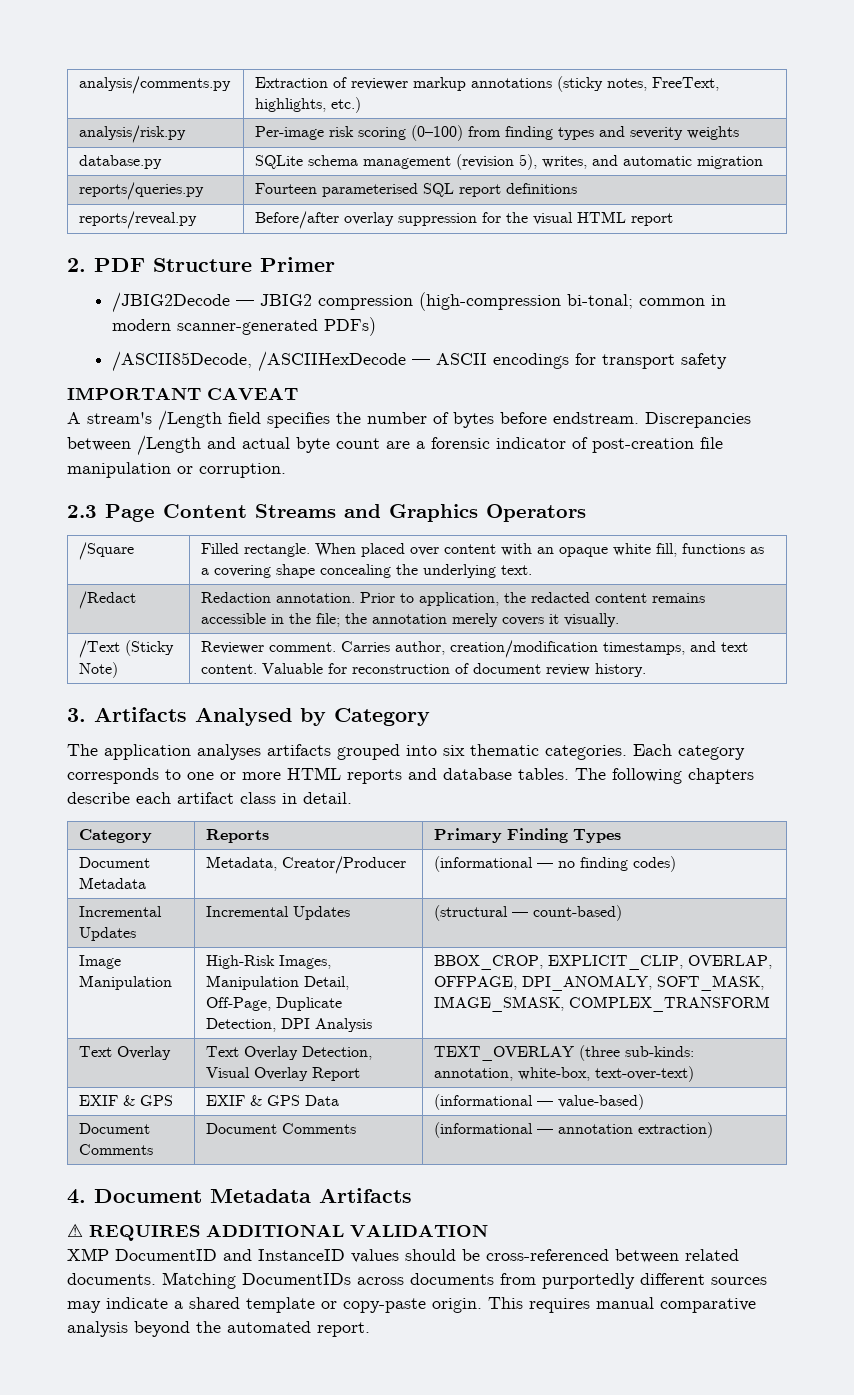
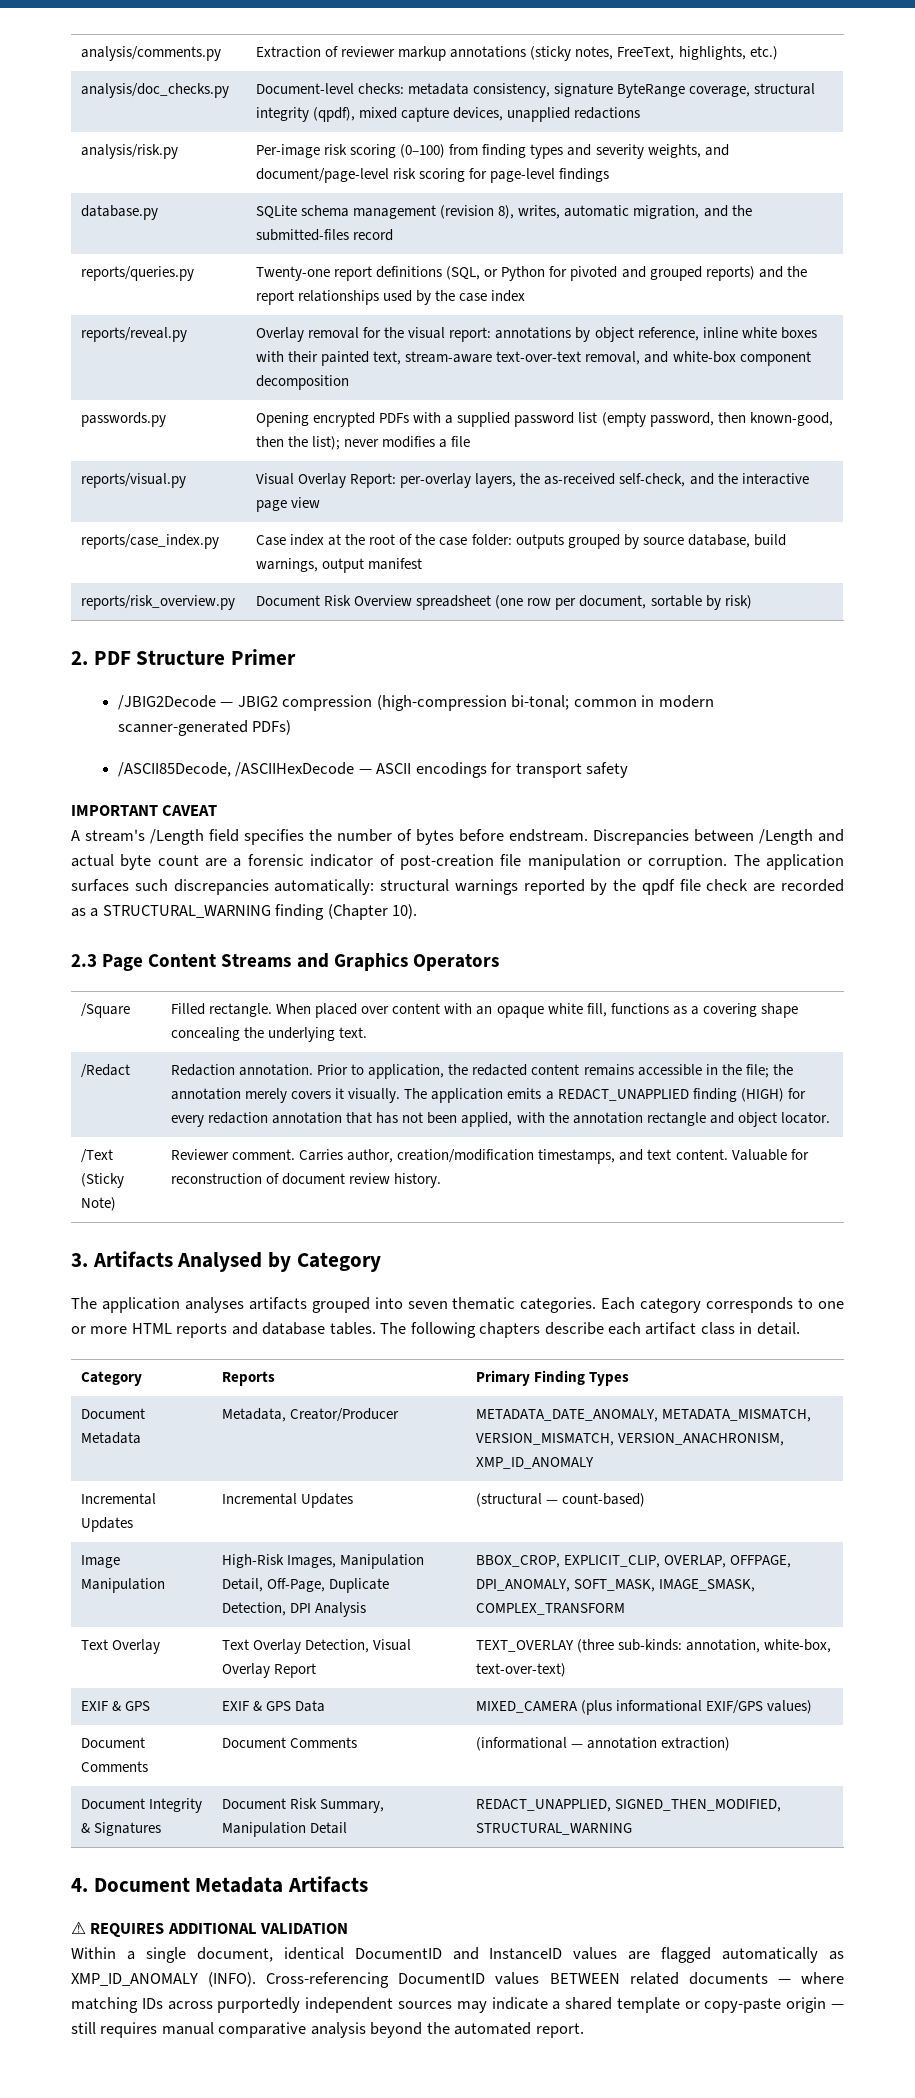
(362, 105) none -> [81,83,230,98] [256,83,816,98] [256,107,641,122] // analysis/doc_checks.py | Document-level checks: metadata consistency, signature ByteRange coverage, structural integrity (qpdf), mixed capture devices, unapplied redactions
[687,126,740,140] weights -> [647,144,729,158] [256,168,610,183] weights, and document/page-level risk scoring for page-level findings
[519,154,764,170] [79,182,205,200] [255,183,578,197] [79,211,198,229] [255,211,674,229] 5), writes, and automatic migration // reports/queries.py | Fourteen parameterised SQL report definitions // reports/reveal.py | Before/after overlay suppression for the visual HTML report -> [498,205,752,219] [256,229,394,241] [81,266,195,281] [256,266,807,281] [256,290,526,305] [81,327,188,342] [256,327,817,342] [256,351,811,366] [256,375,350,390] [81,412,167,427] [256,412,833,427] [256,436,471,450] [81,473,187,488] [256,473,809,488] [256,497,321,512] [81,534,220,549] [256,534,786,549] [256,558,423,573] [81,595,236,610] [256,595,752,610] 8), writes, automatic migration, and the submitted-files record // reports/queries.py | Twenty-one report definitions (SQL, or Python for pivoted and grouped reports) and the report relationships used by the case index // reports/reveal.py | Overlay removal for the visual report: annotations by object reference, inline white boxes with their painted text, stream-aware text-over-text removal, and white-box component decomposition // passwords.py | Opening encrypted PDFs with a supplied password list (empty password, then known-good, then the list); never modifies a file // reports/visual.py | Visual Overlay Report: per-overlay layers, the as-received self-check, and the interactive page view // reports/case_index.py | Case index at the root of the case folder: outputs grouped by source database, build warnings, output manifest // reports/risk_overview.py | Document Risk Overview spreadsheet (one row per document, sortable by risk)
(286, 470) none -> [733,854,844,870] [71,879,844,895] [71,904,418,920] The application surfaces such discrepancies automatically: structural warnings reported by the qpdf file check are recorded as a STRUCTURAL_WARNING finding (Chapter 10).
(620, 620) none -> [404,1088,806,1103] [171,1112,830,1127] The application emits a REDACT_UNAPPLIED finding (HIGH) for every redaction annotation that has not been applied, with the annotation rectangle and object locator.
[443,745,465,756] six -> [407,1301,448,1309] seven
[434,856,677,872] (informational — no finding codes) -> [476,1409,812,1422] [476,1433,785,1446] [476,1457,595,1469] METADATA_DATE_ANOMALY, METADATA_MISMATCH, VERSION_MISMATCH, VERSION_ANACHRONISM, XMP_ID_ANOMALY
[434,1094,645,1110] (informational — value-based) -> [476,1700,813,1715] MIXED_CAMERA (plus informational EXIF/GPS values)
(714, 1130) none -> [81,1798,203,1813] [81,1822,162,1836] [222,1798,385,1813] [222,1822,348,1837] [476,1799,782,1812] [476,1823,633,1835] // Document Integrity & Signatures | Document Risk Summary, Manipulation Detail | REDACT_UNAPPLIED, SIGNED_THEN_MODIFIED, STRUCTURAL_WARNING
[67,1248,739,1263] [67,1272,705,1289] XMP DocumentID and InstanceID values should be cross-referenced between related documents. Matching DocumentIDs across documents from purportedly different -> [71,1947,844,1963] [71,1972,844,1988] [71,1997,394,2013] Within a single document, identical DocumentID and InstanceID values are flagged automatically as XMP_ID_ANOMALY (INFO). Cross-referencing DocumentID values BETWEEN related documents — where matching IDs across purportedly independent
[432,1297,523,1313] origin. This -> [786,1997,845,2013] [71,2022,96,2034] origin — still

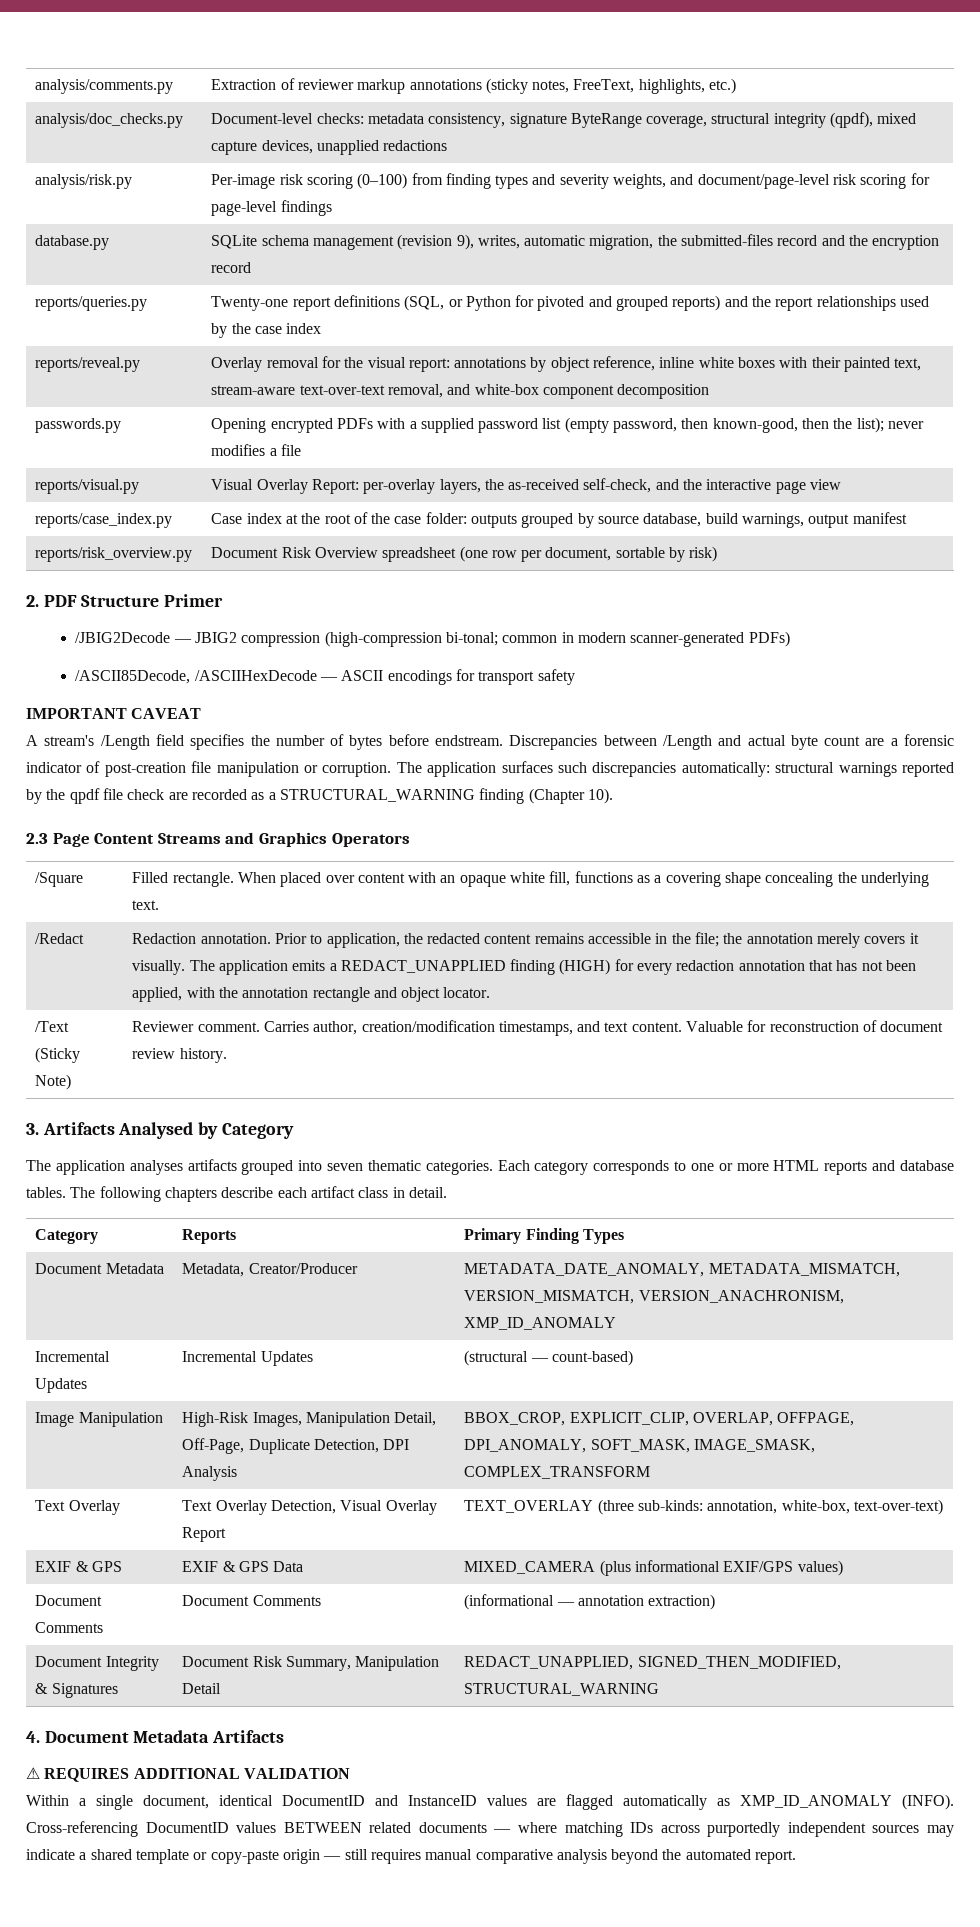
[498,205,515,219] 8), -> [456,234,474,250] 9),
[703,205,752,217] [256,229,350,241] and the submitted-files -> [657,234,940,250] the submitted-files record and the encryption

